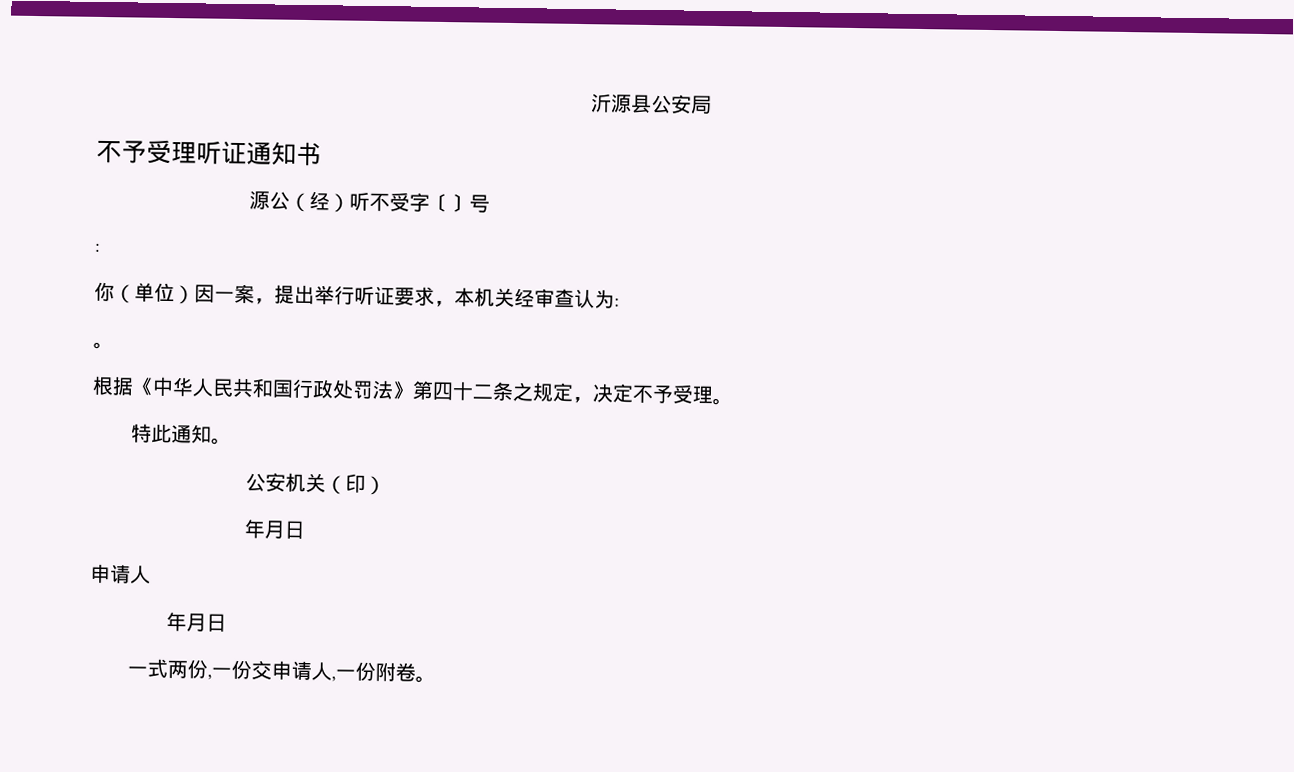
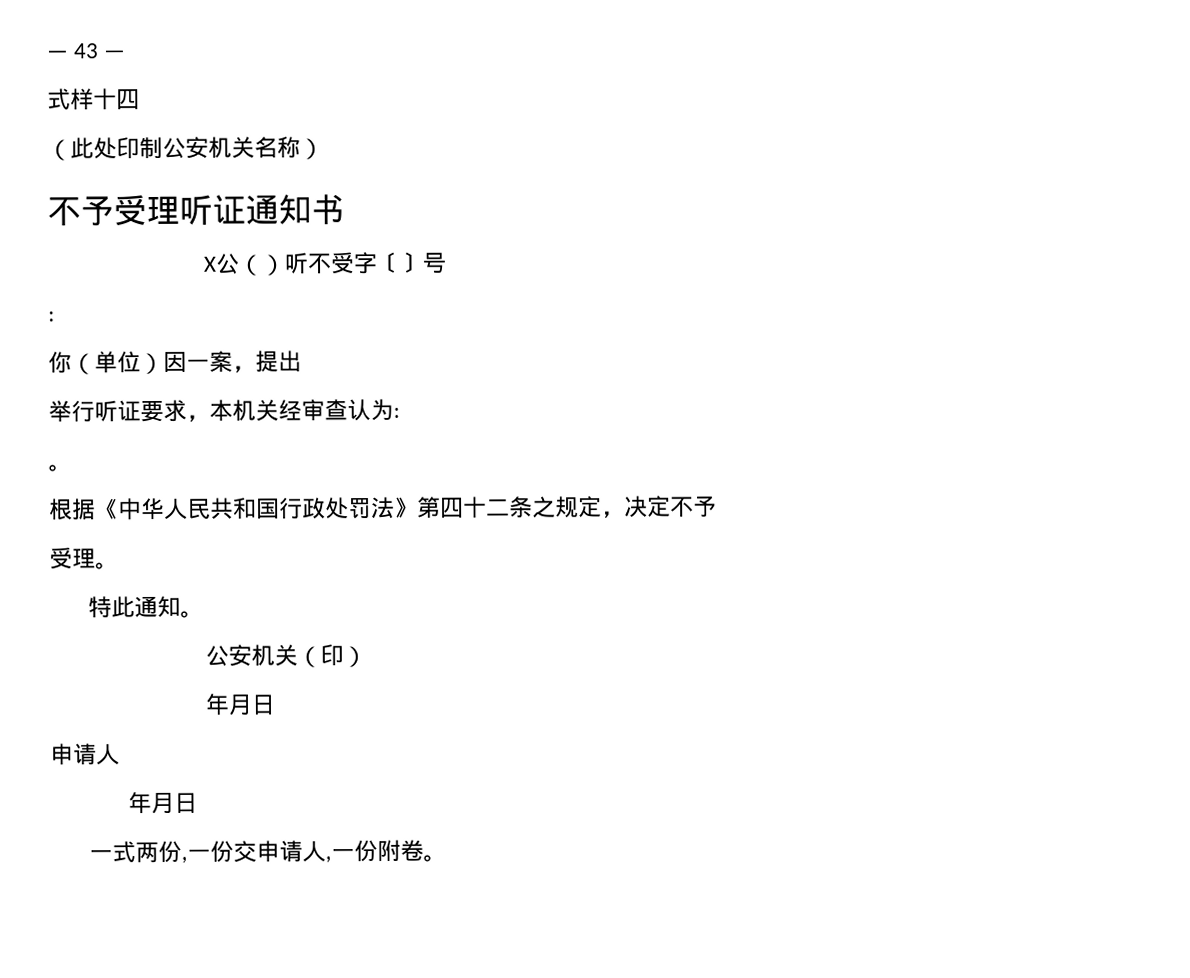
[591,93,712,114] 沂源县公安局 -> [47,43,127,59] [47,88,140,111] [47,136,324,161] — 43 — // 式样十四 // （此处印制公安机关名称）
[249,191,331,213] 源公（经 -> [202,253,263,276] X公（
(315, 294) none -> (302, 361) //
(674, 394) none -> (717, 507) //

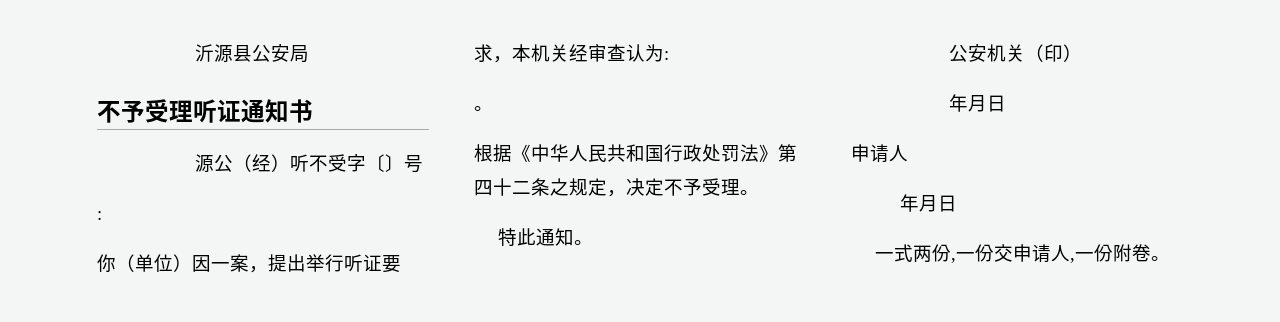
[47,43,127,59] [47,88,140,111] [47,136,324,161] — 43 — // 式样十四 // （此处印制公安机关名称） -> [194,44,309,63] 沂源县公安局
[202,253,263,276] X公（ -> [194,154,271,173] 源公（经
(302, 361) // -> (306, 263) none
(717, 507) // -> (702, 187) none

